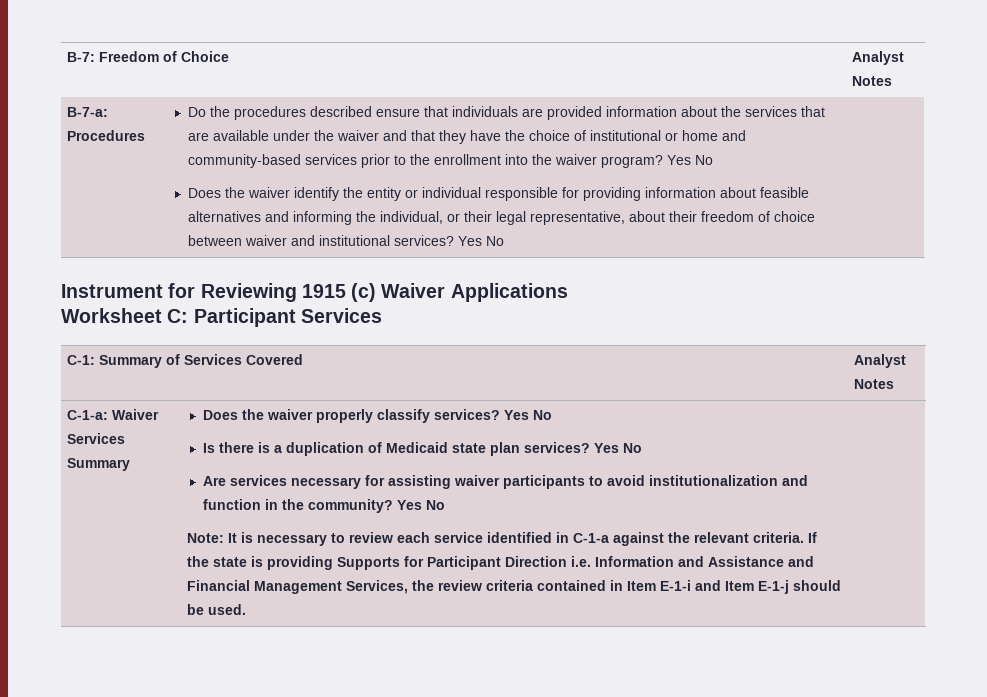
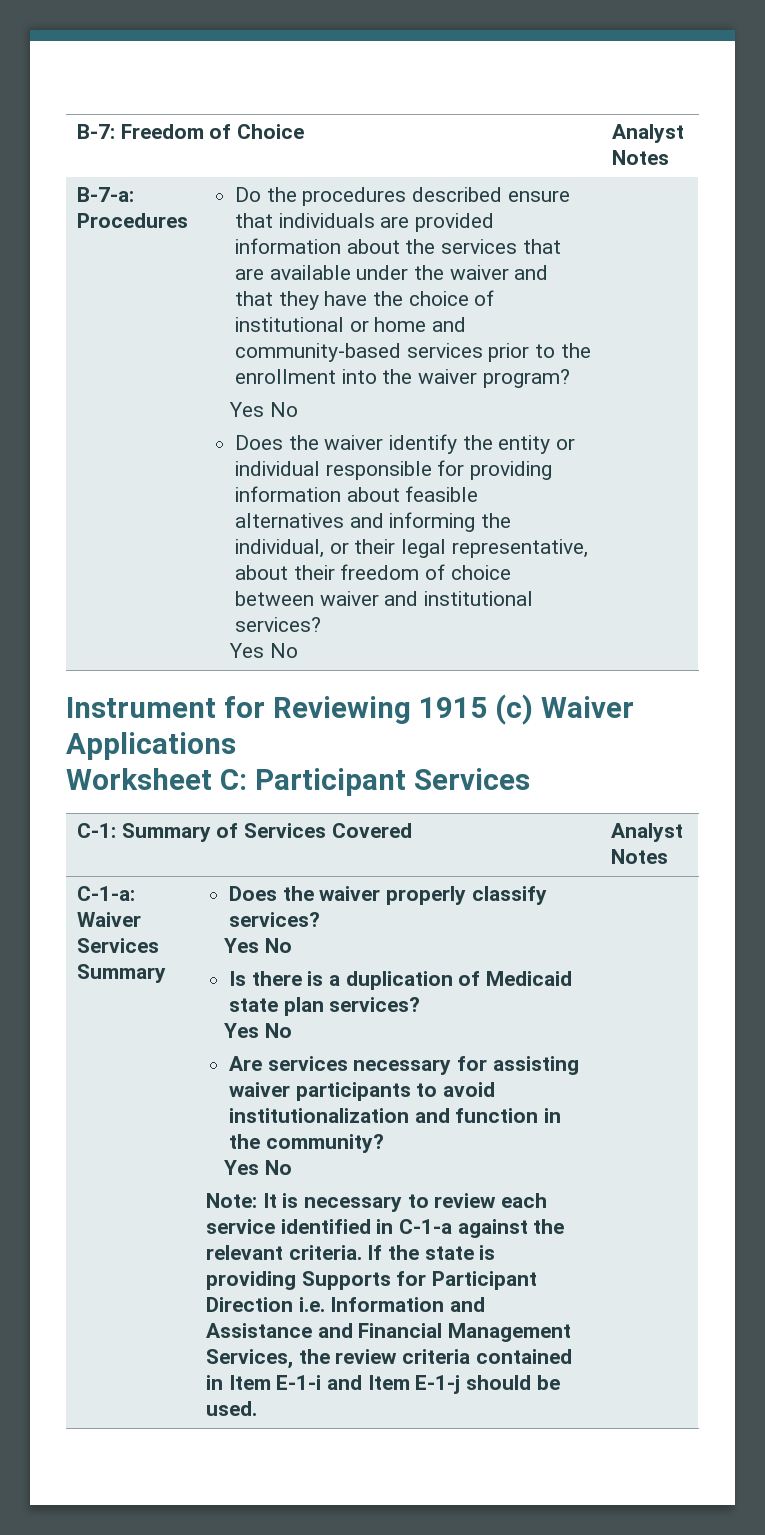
(663, 161) none -> (570, 378) //
(454, 240) none -> (322, 624) //
(500, 414) none -> (321, 919) //
(590, 447) none -> (421, 1004) //
(393, 506) none -> (384, 1143) //

